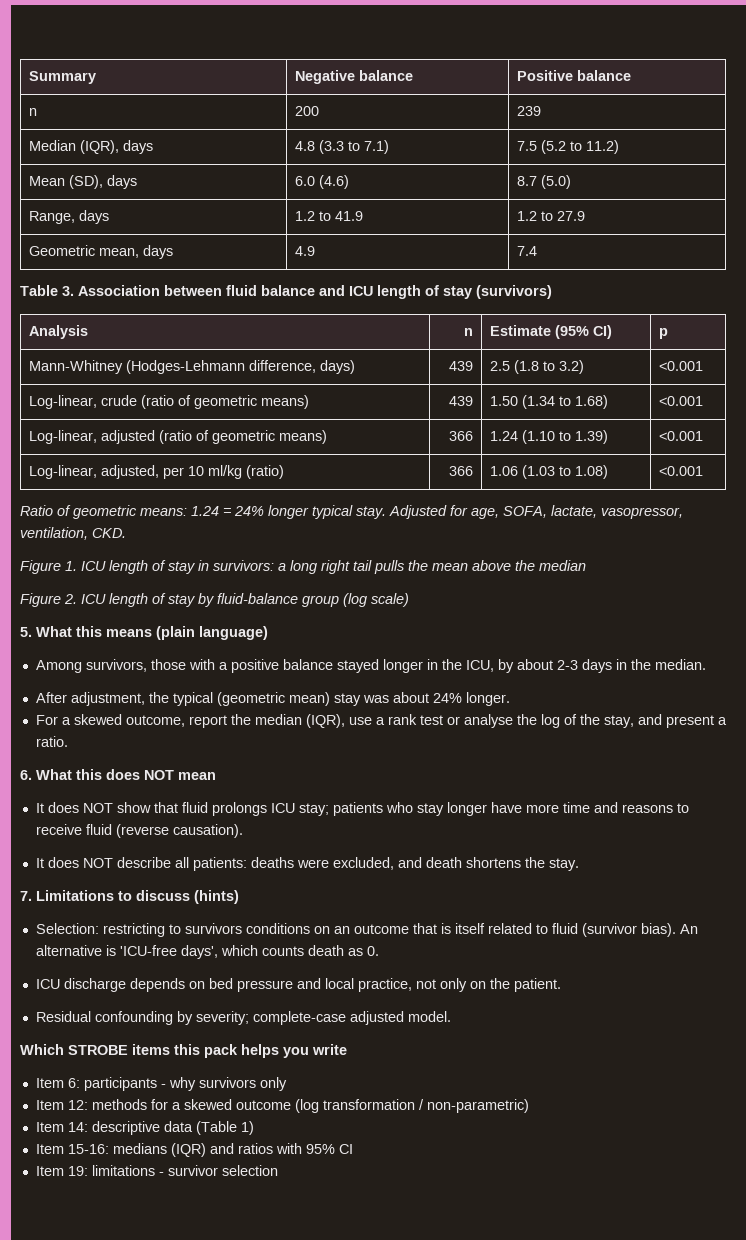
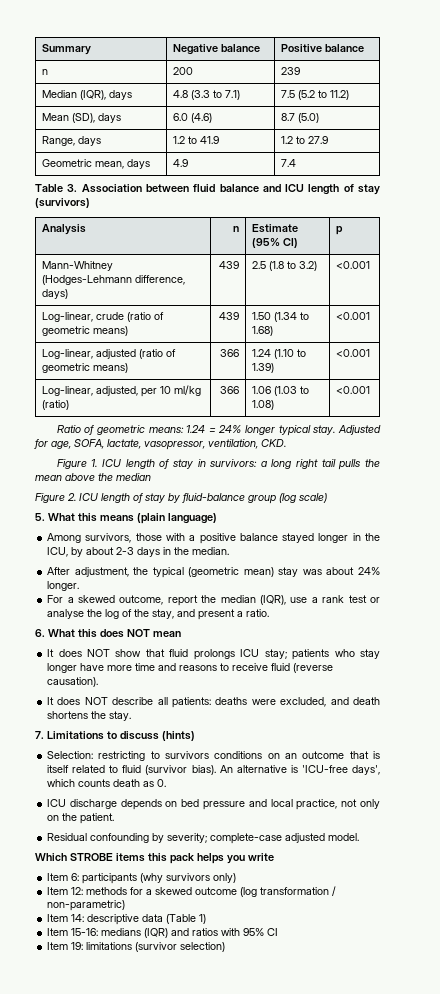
[160,1077,287,1091] - why survivors only -> [140,873,237,883] (why survivors only)
[158,1165,278,1176] - survivor selection -> [135,942,226,952] (survivor selection)

